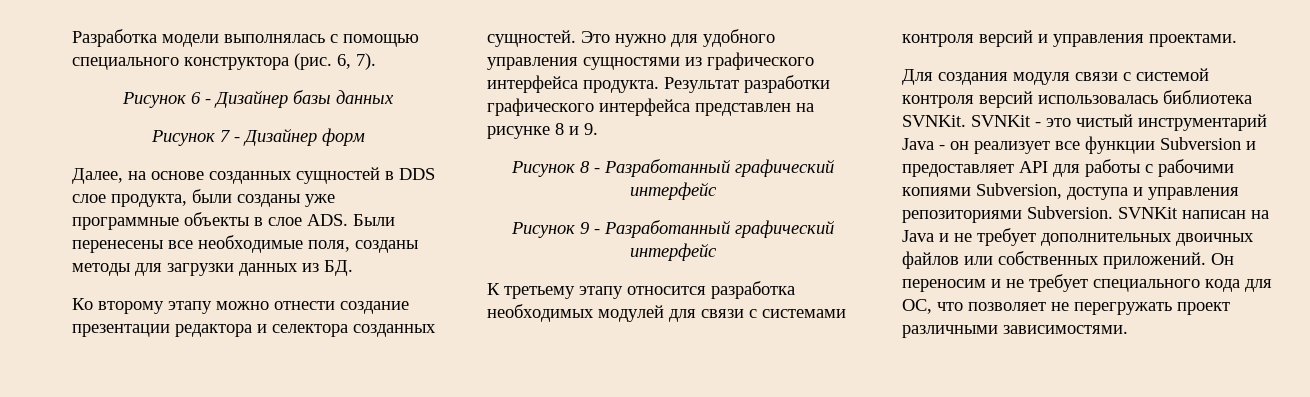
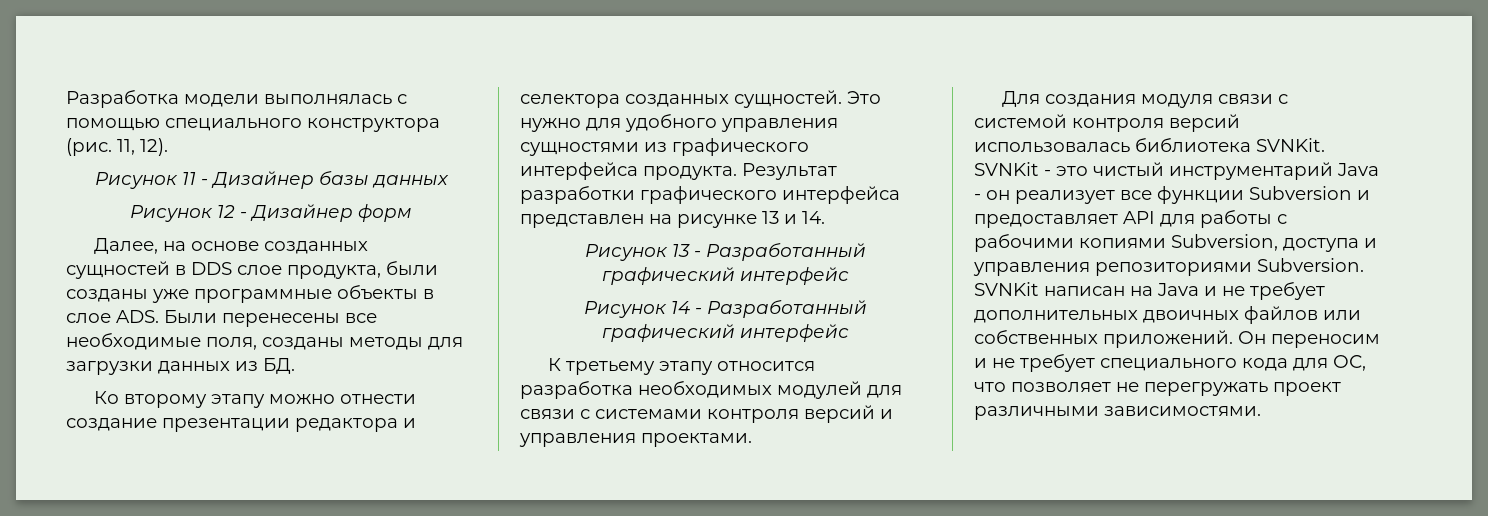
[337,53,376,70] [122,92,201,108] 6, 7). // Рисунок 6 -> [117,138,168,156] [94,172,196,189] 11, 12). // Рисунок 11
[219,130,230,142] 7 -> [217,205,235,218] 12
[555,123,598,135] [511,161,590,177] 8 и 9. // Рисунок 8 -> [762,211,825,224] [584,244,690,261] 13 и 14. // Рисунок 13
[580,222,589,234] 9 -> [670,301,690,314] 14

